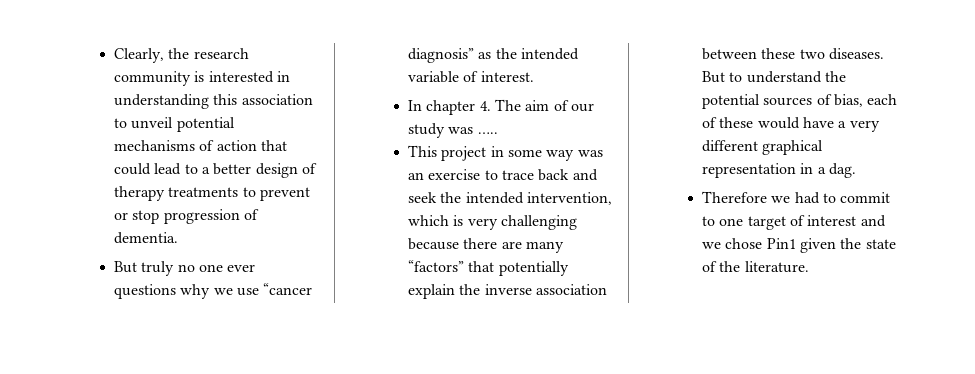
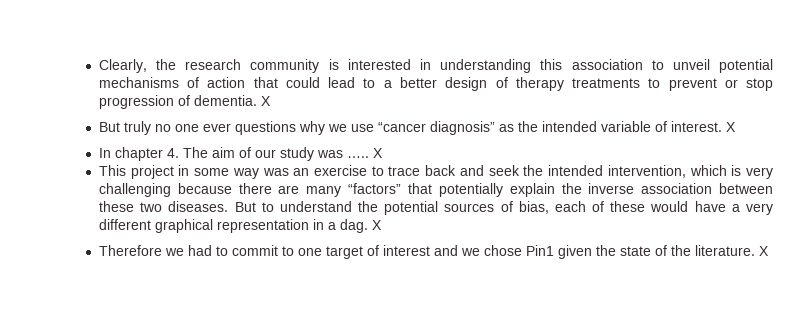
(179, 238) none -> [260,96,271,106] X
(534, 76) none -> [725,122,736,132] X
(498, 133) none -> [372,148,383,158] X
(857, 170) none -> [371,220,382,230] X
(809, 267) none -> [758,246,769,256] X

